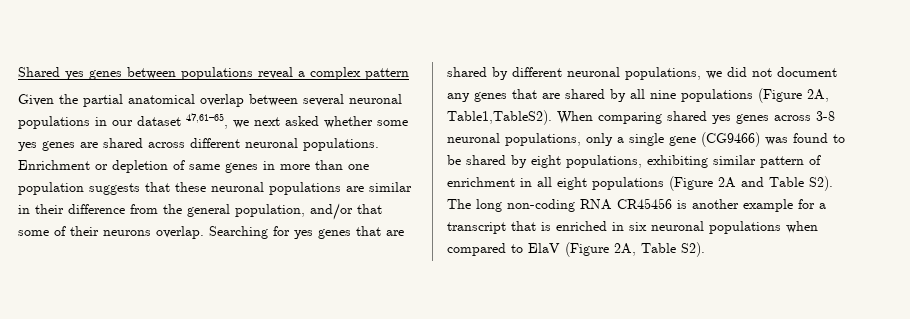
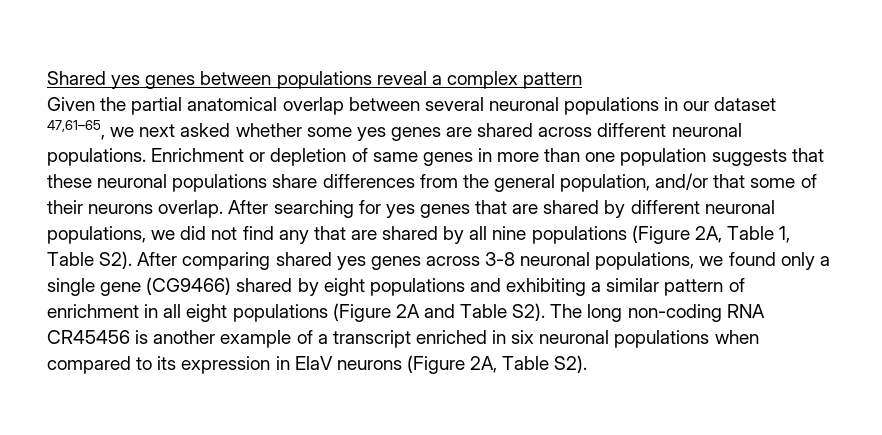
[346,182,412,192] [18,204,125,214] are similar in their difference -> [272,174,415,188] share differences
[209,226,268,239] Searching -> [228,200,354,218] After searching
[777,67,837,77] [447,92,507,102] document any genes -> [242,226,309,244] find any
[447,110,593,125] Table1,TableS2). When -> [726,226,791,243] [47,251,178,269] Table 1, Table S2). After
(581, 139) none -> [699,252,776,266] we found
[765,133,845,145] [447,155,708,168] was found to be shared by eight populations, exhibiting -> [236,278,602,296] shared by eight populations and exhibiting a
[798,199,815,209] for -> [296,330,313,344] of
[511,221,551,231] that is -> (411, 339) none
[528,243,560,253] ElaV -> [157,356,402,374] its expression in ElaV neurons

